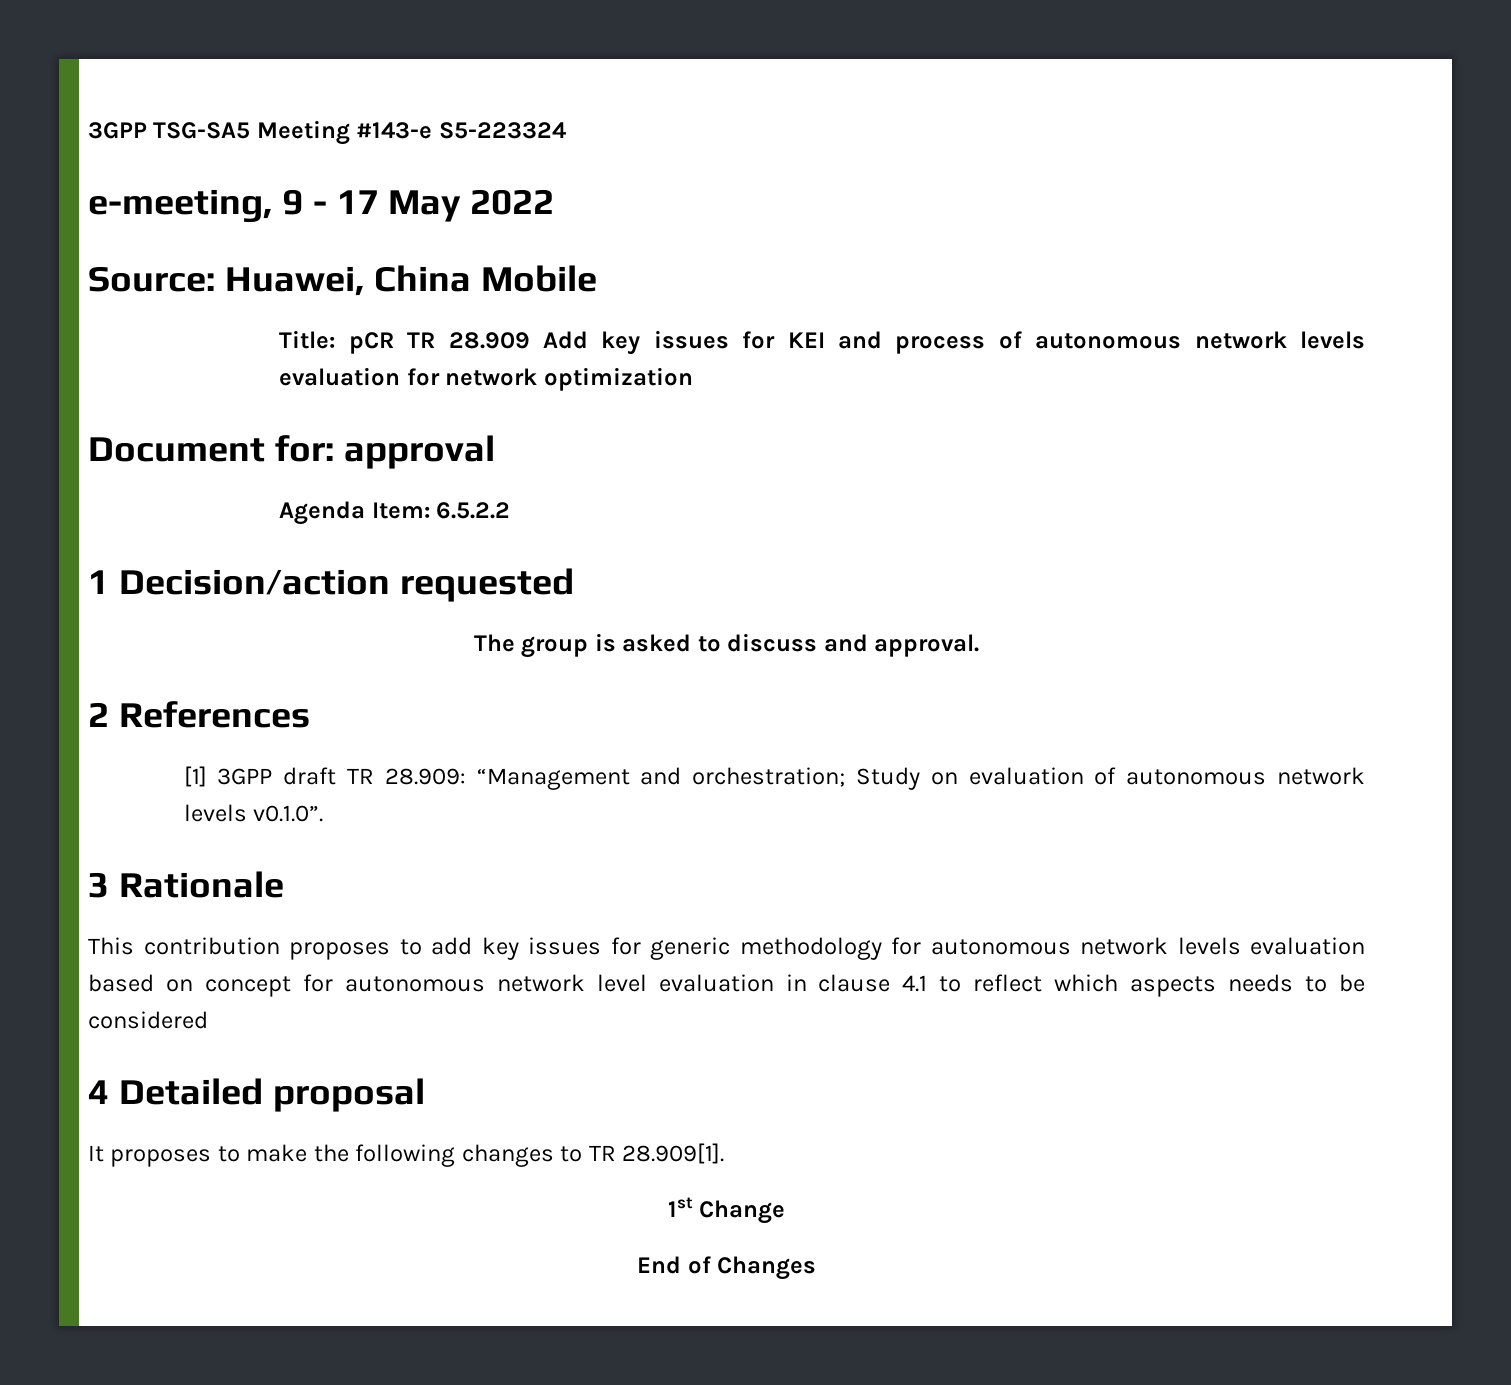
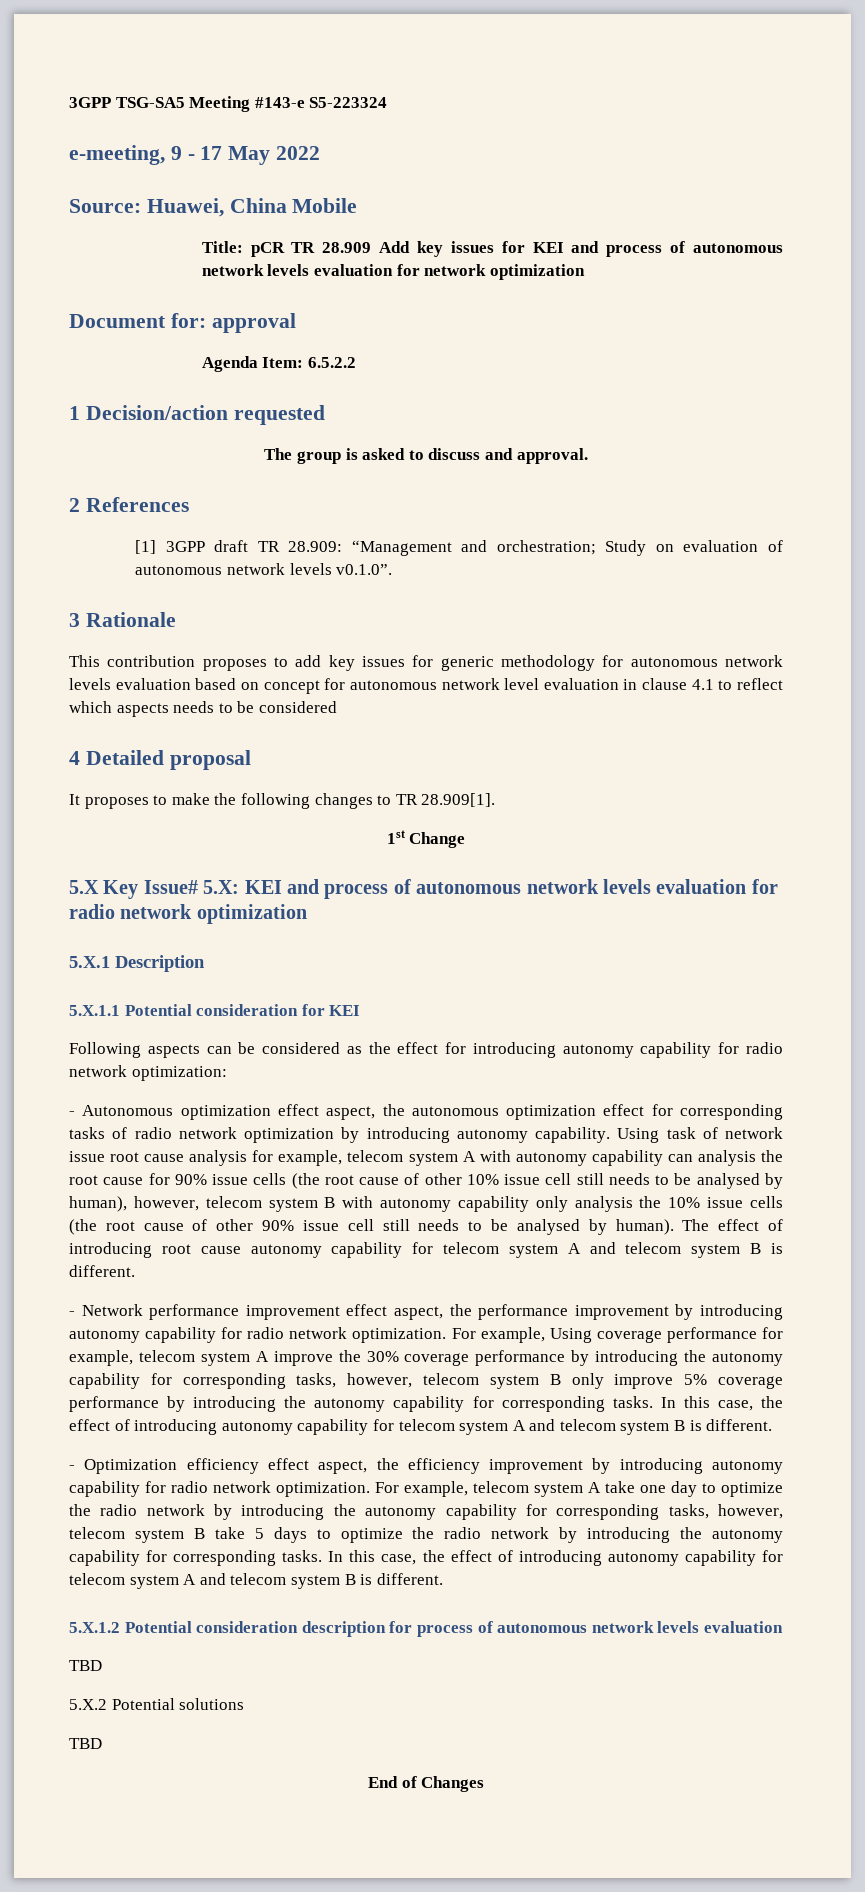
(786, 1212) none -> [69,879,778,899] [69,904,307,924] [69,955,205,972] [69,1004,361,1016] [69,1042,783,1058] [69,1065,227,1081] [69,1104,783,1120] [69,1127,783,1143] [69,1150,783,1166] [69,1173,783,1189] [69,1196,783,1212] [69,1219,784,1235] [69,1242,783,1258] [69,1265,135,1277] [69,1304,784,1320] [69,1327,783,1343] [69,1350,783,1366] [69,1373,784,1389] [69,1396,784,1412] [69,1419,773,1435] [69,1458,783,1474] [69,1481,783,1497] [69,1504,783,1520] [69,1527,784,1543] [69,1550,784,1566] [69,1573,443,1589] [69,1621,783,1637] [69,1660,102,1671] [69,1698,245,1710] [69,1738,102,1749] // 5.X Key Issue# 5.X: KEI and process of autonomous network levels evaluation for radio network optimization // 5.X.1 Description // 5.X.1.1 Potential consideration for KEI // Following aspects can be considered as the effect for introducing autonomy capability for radio network optimization: // - Autonomous optimization effect aspect, the autonomous optimization effect for corresponding tasks of radio network optimization by introducing autonomy capability. Using task of network issue root cause analysis for example, telecom system A with autonomy capability can analysis the root cause for 90% issue cells (the root cause of other 10% issue cell still needs to be analysed by human), however, telecom system B with autonomy capability only analysis the 10% issue cells (the root cause of other 90% issue cell still needs to be analysed by human). The effect of introducing root cause autonomy capability for telecom system A and telecom system B is different. // - Network performance improvement effect aspect, the performance improvement by introducing autonomy capability for radio network optimization. For example, Using coverage performance for example, telecom system A improve the 30% coverage performance by introducing the autonomy capability for corresponding tasks, however, telecom system B only improve 5% coverage performance by introducing the autonomy capability for corresponding tasks. In this case, the effect of introducing autonomy capability for telecom system A and telecom system B is different. // - Optimization efficiency effect aspect, the efficiency improvement by introducing autonomy capability for radio network optimization. For example, telecom system A take one day to optimize the radio network by introducing the autonomy capability for corresponding tasks, however, telecom system B take 5 days to optimize the radio network by introducing the autonomy capability for corresponding tasks. In this case, the effect of introducing autonomy capability for telecom system A and telecom system B is different. // 5.X.1.2 Potential consideration description for process of autonomous network levels evaluation // TBD // 5.X.2 Potential solutions // TBD

